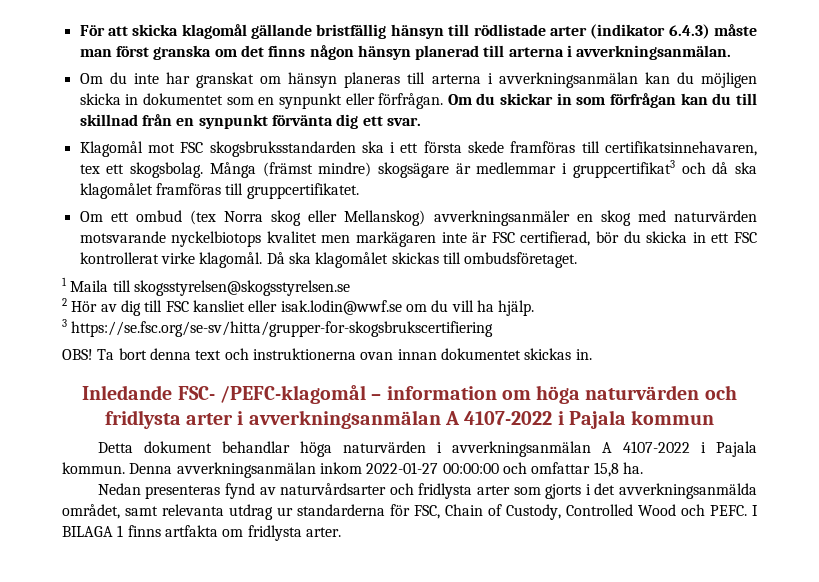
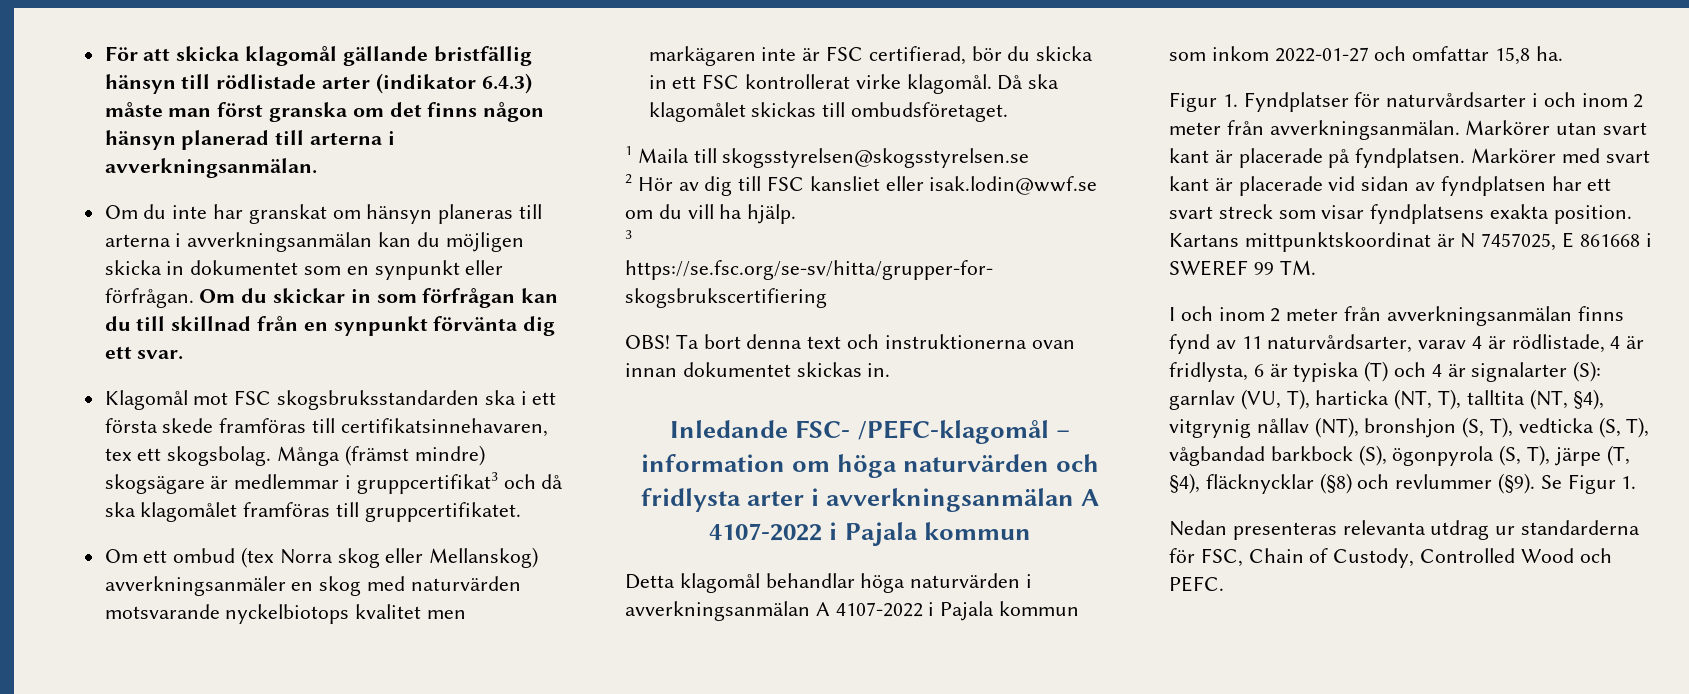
[143,441,212,453] dokument -> [679,573,760,593] klagomål
[62,462,316,478] kommun. Denna avverkningsanmälan -> [999,601,1080,616] [1169,52,1206,61] kommun som
[442,463,499,474] 00:00:00 -> (1369, 54) none
[97,483,757,499] [62,504,158,519] Nedan presenteras fynd av naturvårdsarter och fridlysta arter som gjorts i det avverkningsanmälda området, samt -> [1169,92,1644,112] [1169,120,1648,140] [1169,148,1650,168] [1169,176,1612,196] [1169,204,1632,224] [1169,232,1652,252] [1169,260,1316,276] [1169,306,1624,326] [1169,334,1645,354] [1169,361,1602,382] [1169,389,1605,410] [1169,417,1650,438] [1169,445,1630,466] [1169,473,1637,494] [1169,520,1337,540] Figur 1. Fyndplatser för naturvårdsarter i och inom 2 meter från avverkningsanmälan. Markörer utan svart kant är placerade på fyndplatsen. Markörer med svart kant är placerade vid sidan av fyndplatsen har ett svart streck som visar fyndplatsens exakta position. Kartans mittpunktskoordinat är N 7457025, E 861668 i SWEREF 99 TM. // I och inom 2 meter från avverkningsanmälan finns fynd av 11 naturvårdsarter, varav 4 är rödlistade, 4 är fridlysta, 6 är typiska (T) och 4 är signalarter (S): garnlav (VU, T), harticka (NT, T), talltita (NT, §4), vitgrynig nållav (NT), bronshjon (S, T), vedticka (S, T), vågbandad barkbock (S), ögonpyrola (S, T), järpe (T, §4), fläcknycklar (§8) och revlummer (§9). Se Figur 1. // Nedan presenteras
[752,505,758,516] [62,525,341,541] I BILAGA 1 finns artfakta om fridlysta arter. -> (1224, 584) none

